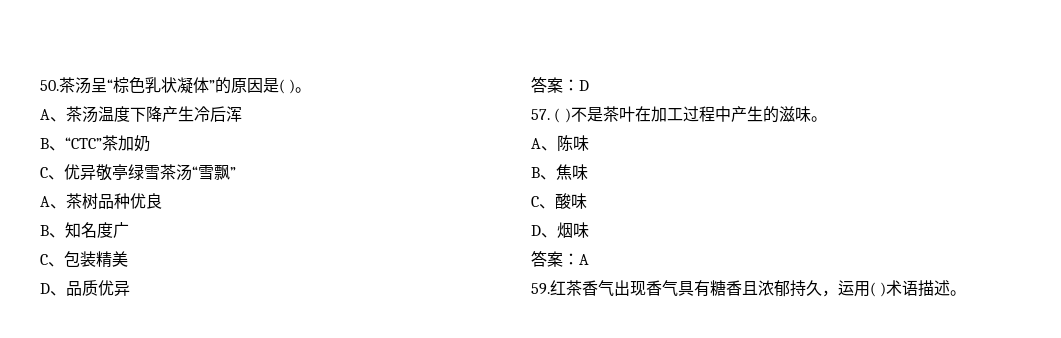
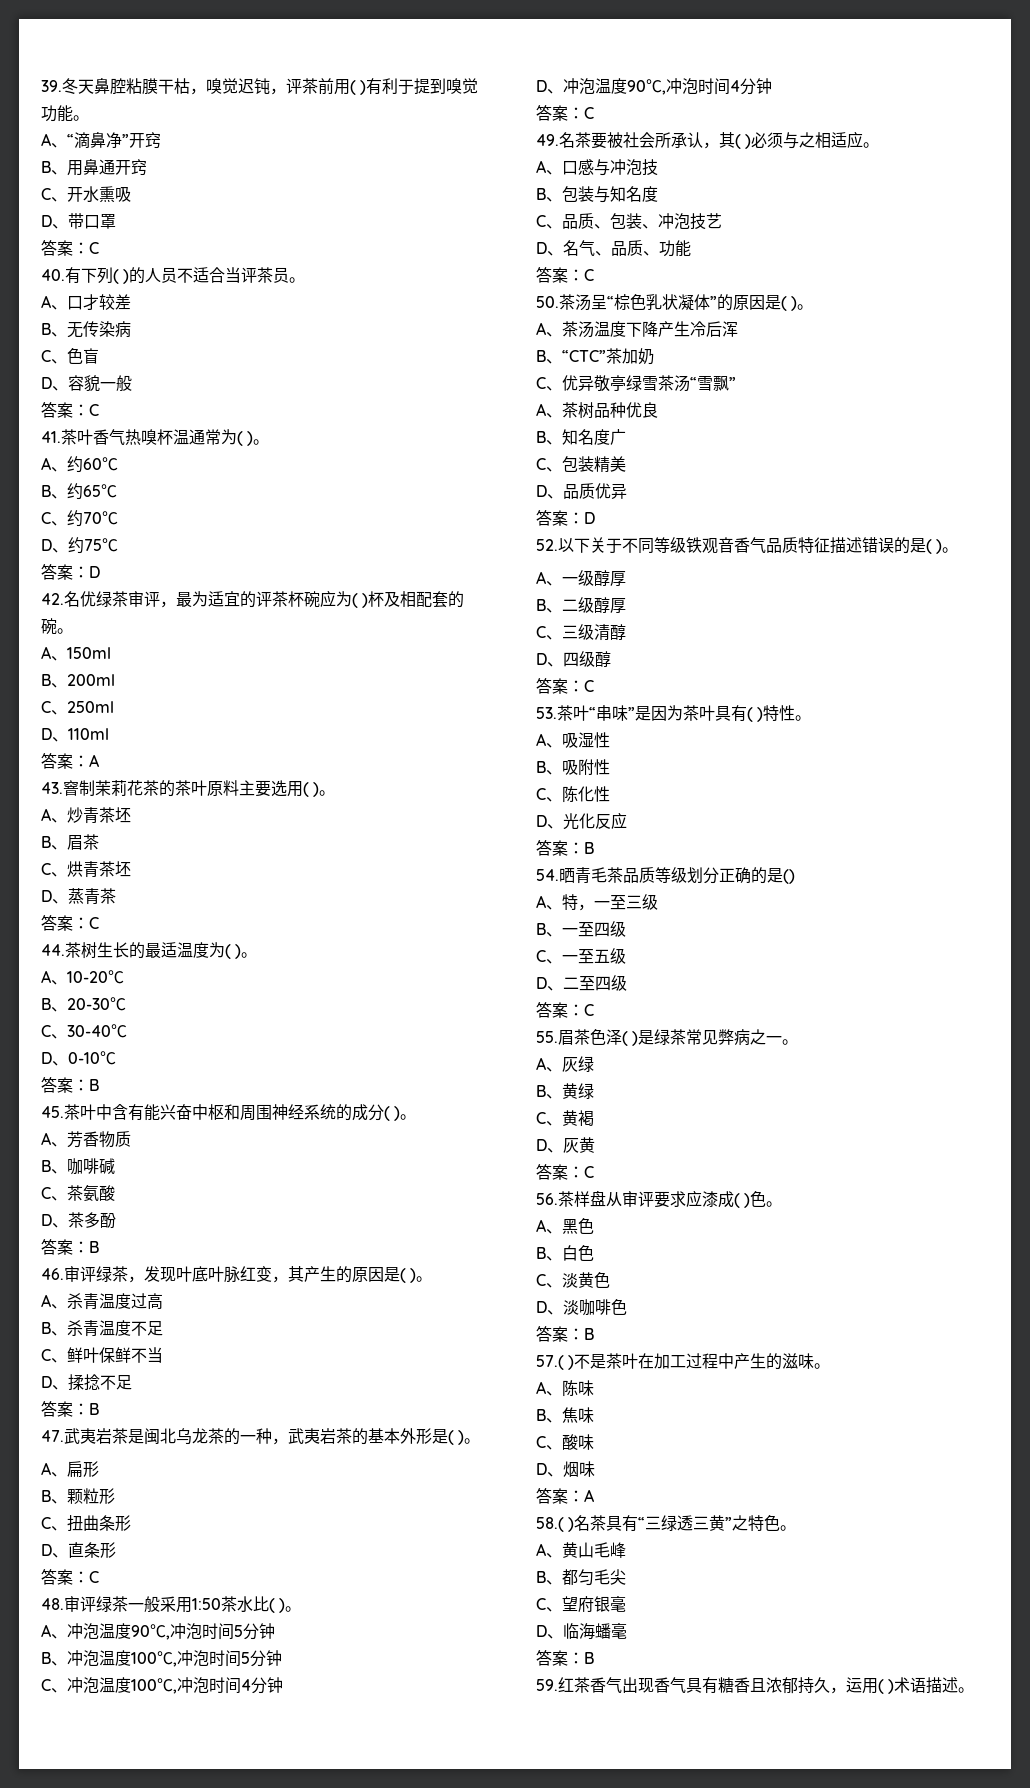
(40, 85) none -> [41,78,479,95] [41,105,89,122] [41,132,161,149] [41,159,147,176] [41,186,131,203] [41,213,116,229] [41,240,99,256] [41,267,306,284] [41,294,131,310] [41,321,131,338] [41,348,99,364] [41,375,132,391] [41,402,99,418] [41,429,270,446] [41,456,118,473] [41,483,117,500] [41,510,118,527] [41,537,118,554] [41,564,100,580] [41,590,465,608] [41,618,73,635] [41,646,111,661] [41,674,115,688] [41,701,114,715] [41,728,109,742] [41,753,99,769] [41,780,336,797] [41,807,131,824] [41,834,99,850] [41,861,131,878] [41,888,116,905] [41,915,99,931] [41,942,258,959] [41,970,124,985] [41,997,126,1012] [41,1024,127,1039] [41,1051,116,1066] [41,1077,99,1093] [41,1104,417,1121] [41,1131,131,1148] [41,1158,115,1175] [41,1185,115,1201] [41,1212,116,1229] [41,1239,99,1255] [41,1266,433,1283] [41,1293,163,1310] [41,1320,163,1337] [41,1347,163,1363] [41,1374,132,1391] [41,1401,99,1417] [41,1428,481,1445] [41,1461,99,1477] [41,1488,115,1504] [41,1515,131,1532] [41,1542,116,1558] [41,1569,99,1585] [41,1596,302,1613] [41,1623,275,1640] [41,1650,282,1667] [41,1677,283,1694] [536,78,772,95] [536,105,594,121] [536,131,880,149] [536,159,658,176] [536,186,658,203] [536,213,722,230] [536,240,691,257] [536,267,594,283] 39.冬天鼻腔粘膜干枯，嗅觉迟钝，评茶前用( )有利于提到嗅觉功能。 // A、“滴鼻净”开窍 // B、用鼻通开窍 // C、开水熏吸 // D、带口罩 // 答案：C // 40.有下列( )的人员不适合当评茶员。 // A、口才较差 // B、无传染病 // C、色盲 // D、容貌一般 // 答案：C // 41.茶叶香气热嗅杯温通常为( )。 // A、约60℃ // B、约65℃ // C、约70℃ // D、约75℃ // 答案：D // 42.名优绿茶审评，最为适宜的评茶杯碗应为( )杯及相配套的碗。 // A、150ml // B、200ml // C、250ml // D、110ml // 答案：A // 43.窨制茉莉花茶的茶叶原料主要选用( )。 // A、炒青茶坯 // B、眉茶 // C、烘青茶坯 // D、蒸青茶 // 答案：C // 44.茶树生长的最适温度为( )。 // A、10-20℃ // B、20-30℃ // C、30-40℃ // D、0-10℃ // 答案：B // 45.茶叶中含有能兴奋中枢和周围神经系统的成分( )。 // A、芳香物质 // B、咖啡碱 // C、茶氨酸 // D、茶多酚 // 答案：B // 46.审评绿茶，发现叶底叶脉红变，其产生的原因是( )。 // A、杀青温度过高 // B、杀青温度不足 // C、鲜叶保鲜不当 // D、揉捻不足 // 答案：B // 47.武夷岩茶是闽北乌龙茶的一种，武夷岩茶的基本外形是( )。 // A、扁形 // B、颗粒形 // C、扭曲条形 // D、直条形 // 答案：C // 48.审评绿茶一般采用1:50茶水比( )。 // A、冲泡温度90℃,冲泡时间5分钟 // B、冲泡温度100℃,冲泡时间5分钟 // C、冲泡温度100℃,冲泡时间4分钟 // D、冲泡温度90℃,冲泡时间4分钟 // 答案：C // 49.名茶要被社会所承认，其( )必须与之相适应。 // A、口感与冲泡技 // B、包装与知名度 // C、品质、包装、冲泡技艺 // D、名气、品质、功能 // 答案：C //
[531,108,561,123] 57. ( -> [536,537,959,554] [536,570,626,586] [536,597,626,613] [536,624,626,641] [536,651,611,667] [536,678,594,694] [536,705,812,722] [536,732,610,748] [536,759,610,776] [536,786,610,803] [536,812,627,830] [536,840,594,856] [536,867,795,884] [536,894,658,911] [536,921,626,937] [536,948,626,964] [536,975,627,991] [536,1002,594,1018] [536,1029,799,1046] [536,1056,594,1072] [536,1083,594,1099] [536,1110,594,1126] [536,1137,595,1153] [536,1164,594,1180] [536,1190,783,1208] [536,1218,594,1234] [536,1245,594,1261] [536,1272,610,1288] [536,1299,627,1316] [536,1326,594,1342] [536,1355,564,1370] 52.以下关于不同等级铁观音香气品质特征描述错误的是( )。 // A、一级醇厚 // B、二级醇厚 // C、三级清醇 // D、四级醇 // 答案：C // 53.茶叶“串味”是因为茶叶具有( )特性。 // A、吸湿性 // B、吸附性 // C、陈化性 // D、光化反应 // 答案：B // 54.晒青毛茶品质等级划分正确的是() // A、特，一至三级 // B、一至四级 // C、一至五级 // D、二至四级 // 答案：C // 55.眉茶色泽( )是绿茶常见弊病之一。 // A、灰绿 // B、黄绿 // C、黄褐 // D、灰黄 // 答案：C // 56.茶样盘从审评要求应漆成( )色。 // A、黑色 // B、白色 // C、淡黄色 // D、淡咖啡色 // 答案：B // 57.(
(589, 259) none -> [536,1515,797,1532] [536,1542,626,1558] [536,1569,626,1586] [536,1596,626,1613] [536,1623,627,1639] [536,1650,594,1666] // 58.( )名茶具有“三绿透三黄”之特色。 // A、黄山毛峰 // B、都匀毛尖 // C、望府银毫 // D、临海蟠毫 // 答案：B

